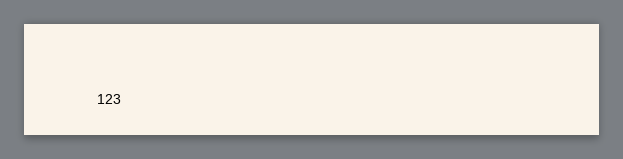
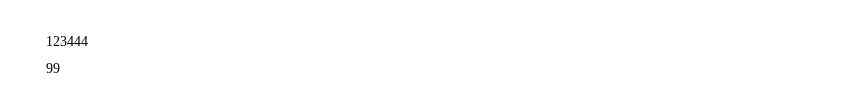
[97,94,121,104] 123 -> [46,36,88,46] [46,63,60,73] 123444 // 99

